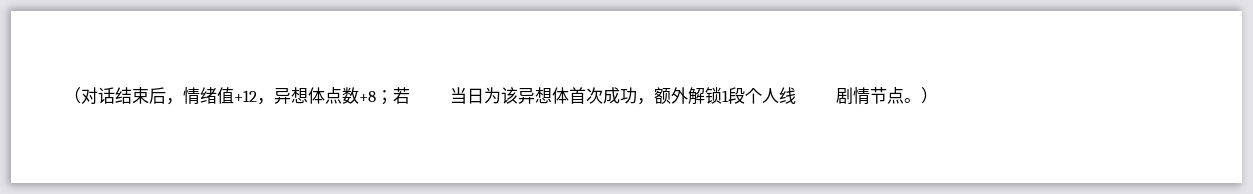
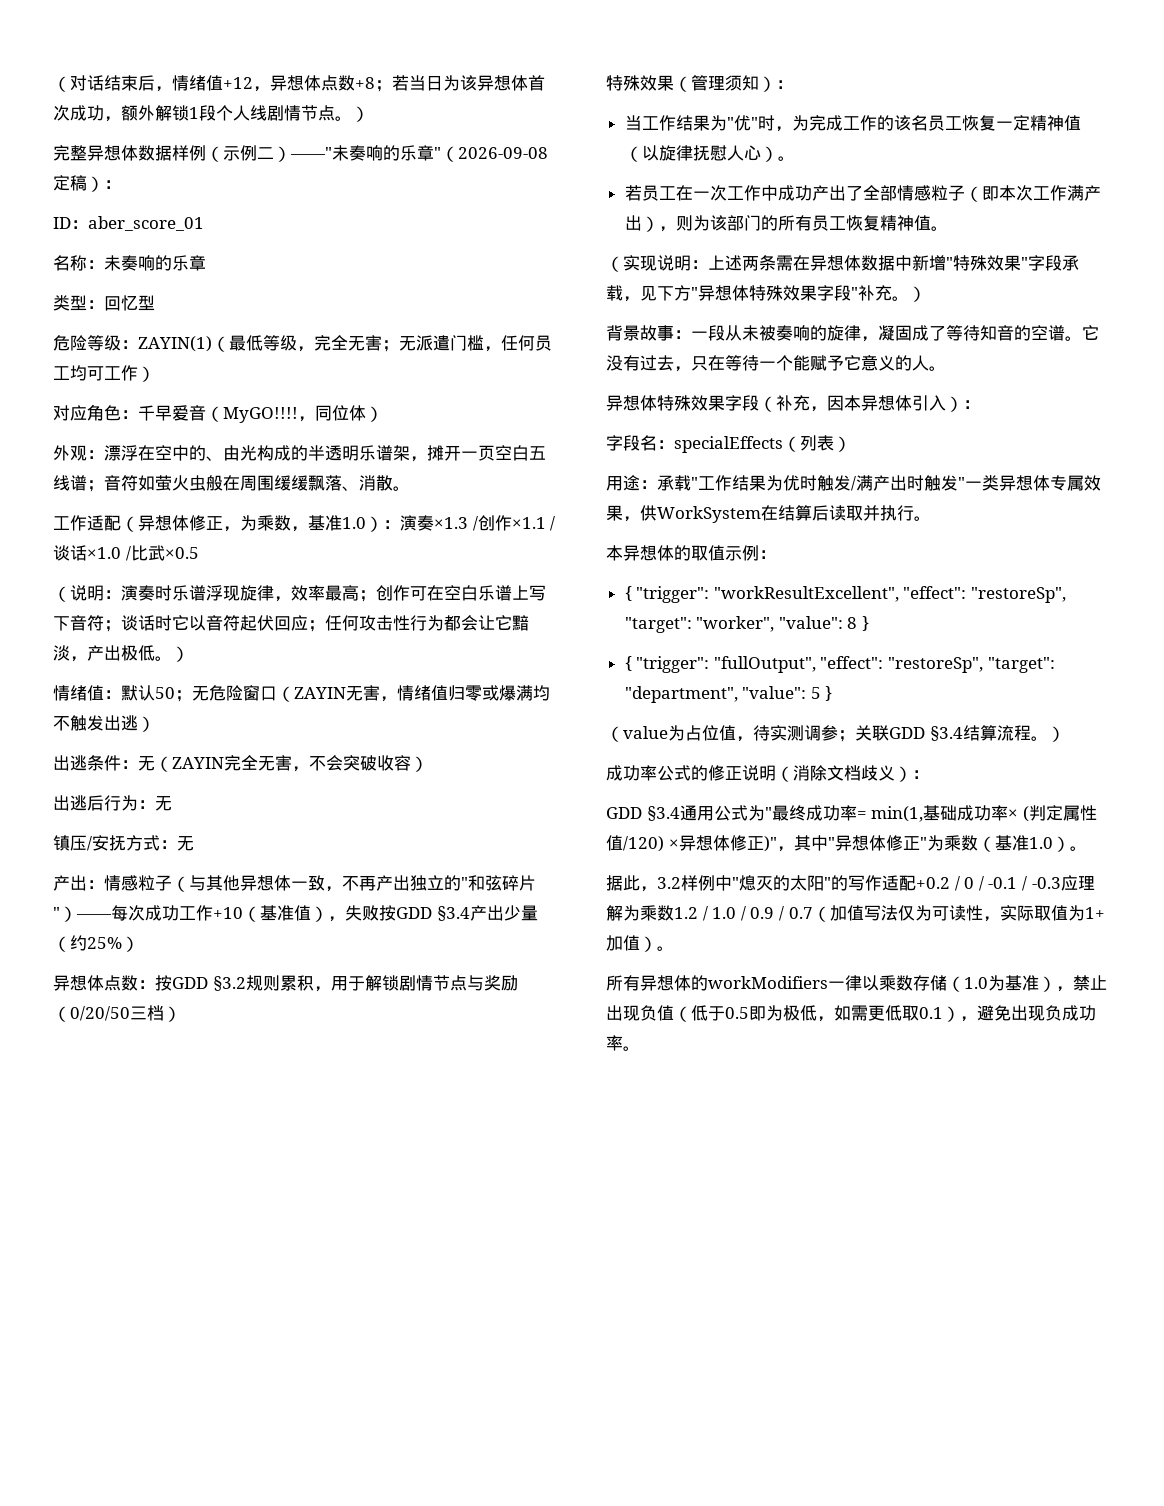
(938, 95) none -> [53,145,548,162] [53,175,121,192] [53,216,204,231] [53,255,206,271] [53,295,155,311] [53,335,552,352] [53,365,155,382] [53,404,383,423] [53,445,546,462] [53,475,410,492] [53,515,556,532] [53,545,199,561] [53,585,546,602] [53,615,529,632] [53,645,189,662] [53,685,550,702] [53,715,155,732] [53,755,428,772] [53,795,172,811] [53,835,194,851] [53,875,536,892] [53,905,538,922] [53,935,139,952] [53,975,518,992] [53,1005,181,1022] [606,75,793,92] [624,115,1081,132] [624,145,795,162] [624,185,1101,202] [624,215,948,232] [606,255,1079,272] [606,285,926,302] [606,325,1099,342] [606,355,946,372] [606,395,980,412] [606,435,851,453] [606,475,1101,491] [606,505,931,523] [606,545,776,561] [624,586,1067,603] [624,616,870,633] [624,656,1055,673] [624,686,833,703] [606,725,1065,742] [606,765,929,782] [606,805,1097,822] [606,835,1087,852] [606,875,1095,892] [606,905,1105,922] [606,935,674,952] [606,975,1107,992] [606,1005,1096,1022] [606,1035,640,1051] // 完整异想体数据样例（示例二）——"未奏响的乐章"（2026-09-08定稿）： // ID：aber_score_01 // 名称：未奏响的乐章 // 类型：回忆型 // 危险等级：ZAYIN(1)（最低等级，完全无害；无派遣门槛，任何员工均可工作） // 对应角色：千早爱音（MyGO!!!!，同位体） // 外观：漂浮在空中的、由光构成的半透明乐谱架，摊开一页空白五线谱；音符如萤火虫般在周围缓缓飘落、消散。 // 工作适配（异想体修正，为乘数，基准1.0）：演奏×1.3 /创作×1.1 /谈话×1.0 /比武×0.5 // （说明：演奏时乐谱浮现旋律，效率最高；创作可在空白乐谱上写下音符；谈话时它以音符起伏回应；任何攻击性行为都会让它黯淡，产出极低。） // 情绪值：默认50；无危险窗口（ZAYIN无害，情绪值归零或爆满均不触发出逃） // 出逃条件：无（ZAYIN完全无害，不会突破收容） // 出逃后行为：无 // 镇压/安抚方式：无 // 产出：情感粒子（与其他异想体一致，不再产出独立的"和弦碎片"）——每次成功工作+10（基准值），失败按GDD §3.4产出少量（约25%） // 异想体点数：按GDD §3.2规则累积，用于解锁剧情节点与奖励（0/20/50三档） // 特殊效果（管理须知）： // 当工作结果为"优"时，为完成工作的该名员工恢复一定精神值（以旋律抚慰人心）。 // 若员工在一次工作中成功产出了全部情感粒子（即本次工作满产出），则为该部门的所有员工恢复精神值。 // （实现说明：上述两条需在异想体数据中新增"特殊效果"字段承载，见下方"异想体特殊效果字段"补充。） // 背景故事：一段从未被奏响的旋律，凝固成了等待知音的空谱。它没有过去，只在等待一个能赋予它意义的人。 // 异想体特殊效果字段（补充，因本异想体引入）： // 字段名：specialEffects（列表） // 用途：承载"工作结果为优时触发/满产出时触发"一类异想体专属效果，供WorkSystem在结算后读取并执行。 // 本异想体的取值示例： // { "trigger": "workResultExcellent", "effect": "restoreSp", "target": "worker", "value": 8 } // { "trigger": "fullOutput", "effect": "restoreSp", "target": "department", "value": 5 } // （value为占位值，待实测调参；关联GDD §3.4结算流程。） // 成功率公式的修正说明（消除文档歧义）： // GDD §3.4通用公式为"最终成功率= min(1,基础成功率× (判定属性值/120) ×异想体修正)"，其中"异想体修正"为乘数（基准1.0）。 // 据此，3.2样例中"熄灭的太阳"的写作适配+0.2 / 0 / -0.1 / -0.3应理解为乘数1.2 / 1.0 / 0.9 / 0.7（加值写法仅为可读性，实际取值为1+加值）。 // 所有异想体的workModifiers一律以乘数存储（1.0为基准），禁止出现负值（低于0.5即为极低，如需更低取0.1），避免出现负成功率。

